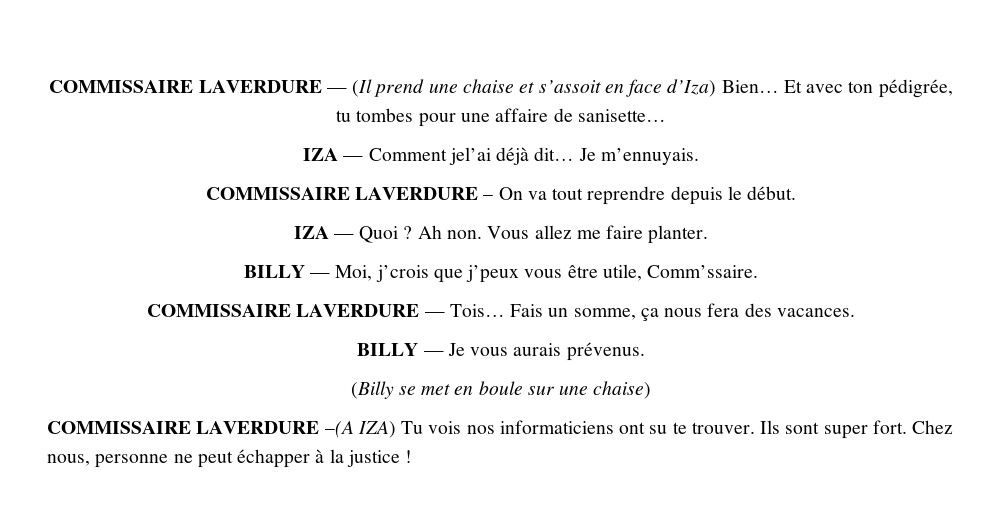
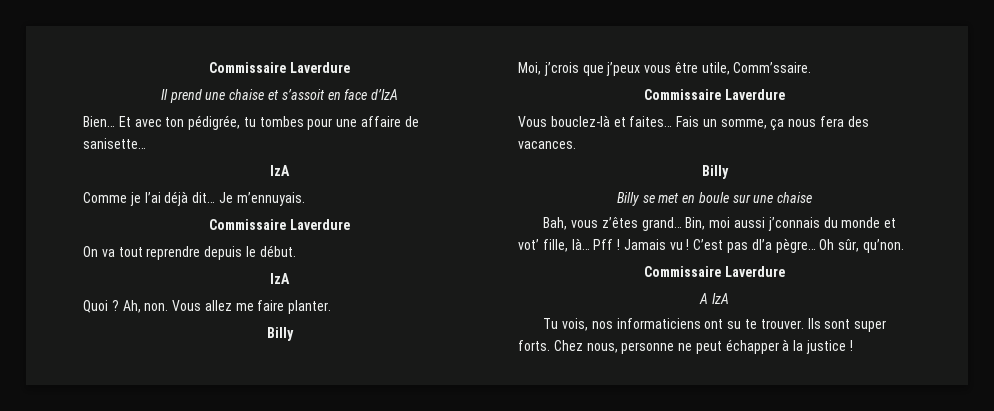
[49,79,373,97] COMMISSAIRE LAVERDURE — (Il -> [209,62,350,73] [160,89,168,100] Commissaire Laverdure // Il
[667,79,717,97] d’Iza) -> [371,89,399,100] d’IzA //
[303,147,491,165] IZA — Comment jel’ai -> [270,165,290,176] [83,192,161,206] IzA // Comme je l’ai
[205,187,494,200] COMMISSAIRE LAVERDURE – -> [209,219,350,230] Commissaire Laverdure //
[293,226,354,239] IZA — -> [270,273,290,284] IzA //
[417,225,442,239] Ah -> [122,300,141,313] Ah,
[243,265,331,278] BILLY — -> [266,327,294,341] Billy //
[147,304,505,317] COMMISSAIRE LAVERDURE — Tois… -> [644,89,785,100] [518,115,673,127] Commissaire Laverdure // Vous bouclez-là et faites…
[357,342,645,361] [350,381,394,399] BILLY — Je vous aurais prévenus. // (Billy -> [701,165,729,179] [616,192,639,206] Billy // Billy
[593,381,652,399] [47,421,462,438] chaise) // COMMISSAIRE LAVERDURE –(A IZA) Tu vois -> [777,192,813,203] [543,217,897,231] [518,238,904,253] [644,266,785,277] [699,293,729,304] [543,318,589,331] chaise // Bah, vous z’êtes grand… Bin, moi aussi j’connais du monde et vot’ fille, là… Pff ! Jamais vu ! C’est pas dl’a pègre… Oh sûr, qu’non. // Commissaire Laverdure // A IzA // Tu vois,
[872,420,907,434] fort. -> [518,340,550,351] forts.

